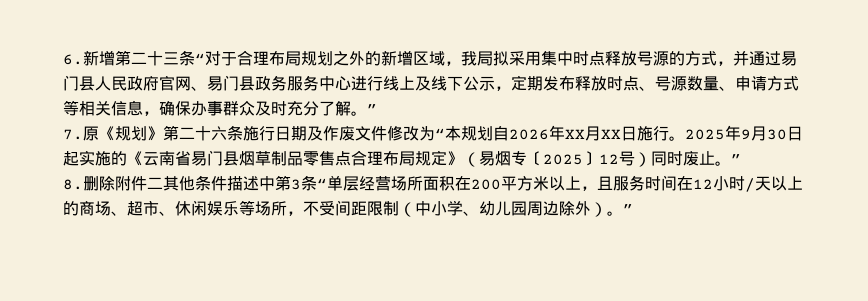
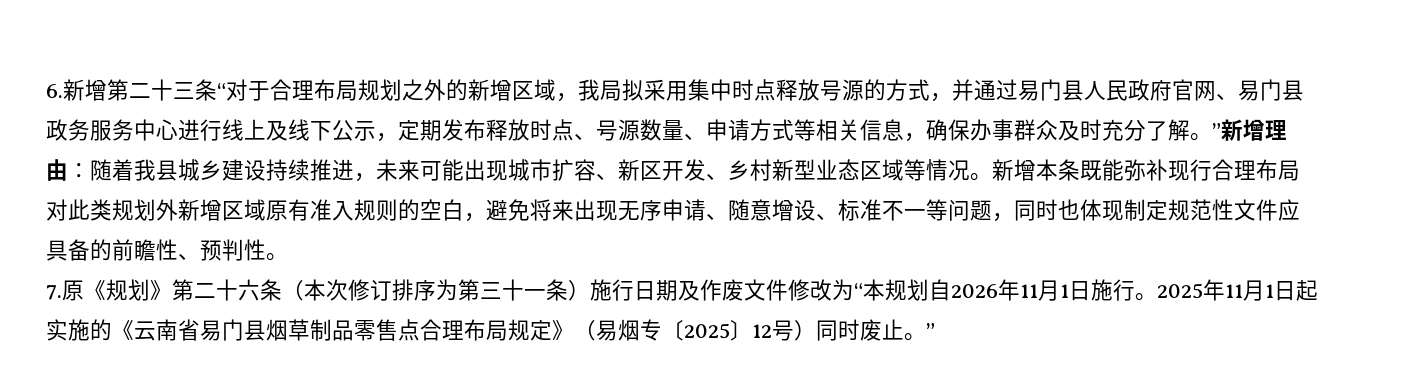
(377, 109) none -> [1221,119,1287,141] [46,159,1300,182] [46,199,1300,222] [46,239,288,261] 新增理由：随着我县城乡建设持续推进，未来可能出现城市扩容、新区开发、乡村新型业态区域等情况。新增本条既能弥补现行合理布局对此类规划外新增区域原有准入规则的空白，避免将来出现无序申请、随意增设、标准不一等问题，同时也体现制定规范性文件应具备的前瞻性、预判性。
(243, 133) none -> [281,279,590,301] （本次修订排序为第三十一条）
[565,126,621,141] XX月XX -> [1019,280,1069,301] 11月1
[741,126,787,141] 9月30 -> [1224,280,1274,301] 11月1
[63,175,803,192] [63,200,633,217] // 8.删除附件二其他条件描述中第3条“单层经营场所面积在200平方米以上，且服务时间在12小时/天以上的商场、超市、休闲娱乐等场所，不受间距限制（中小学、幼儿园周边除外）。” -> (935, 330) none

